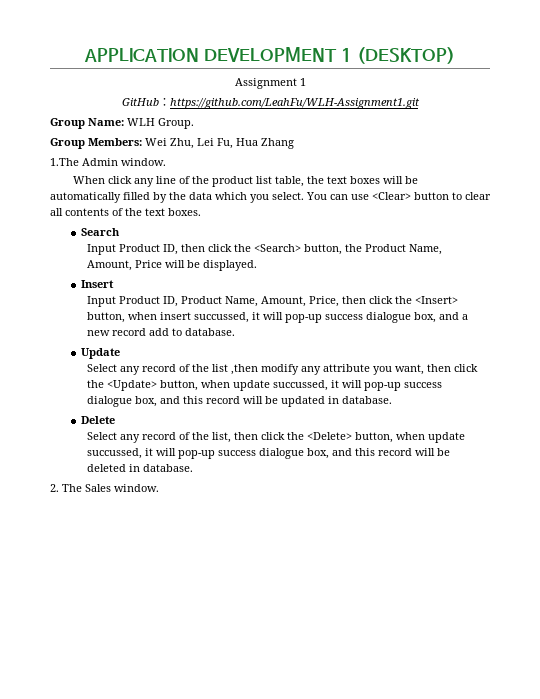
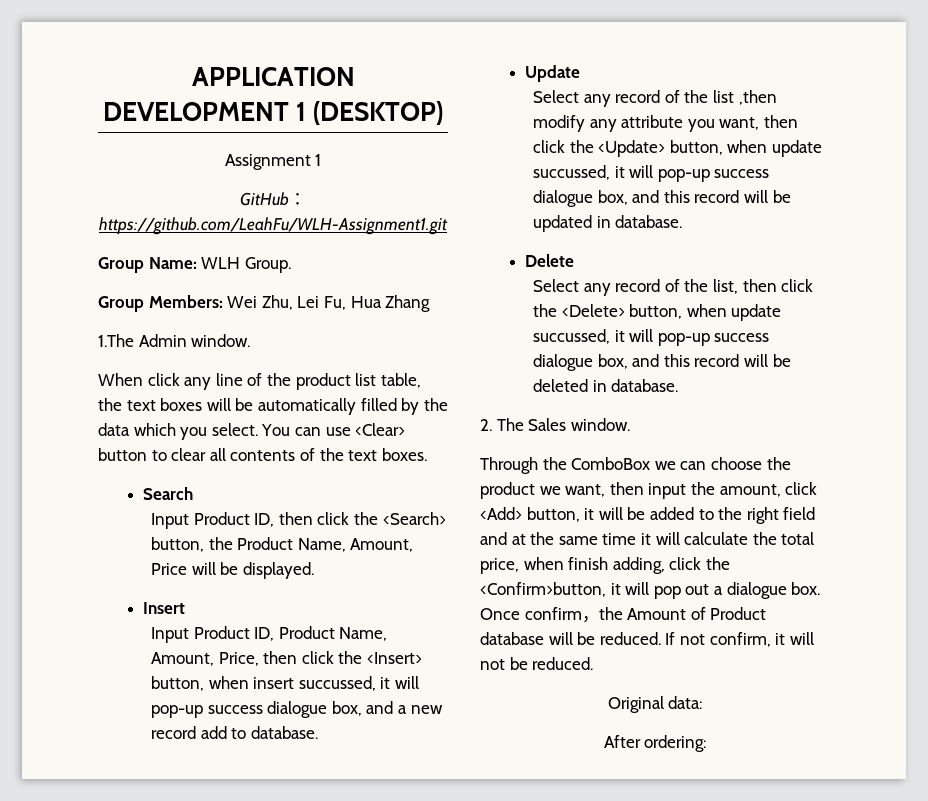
(159, 488) none -> [480,457,791,474] [480,482,818,499] [480,507,816,524] [480,532,815,545] [480,557,730,574] [480,582,821,599] [480,607,767,623] [480,632,814,647] [480,657,594,670] [607,696,703,713] [603,735,707,752] // Through the ComboBox we can choose the product we want, then input the amount, click <Add> button, it will be added to the right field and at the same time it will calculate the total price, when finish adding, click the <Confirm>button, it will pop out a dialogue box. Once confirm，the Amount of Product database will be reduced. If not confirm, it will not be reduced. // Original data: // After ordering:

